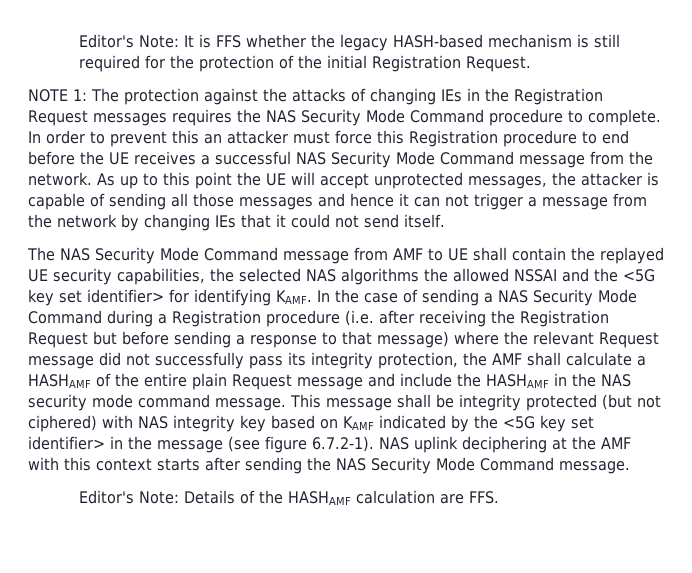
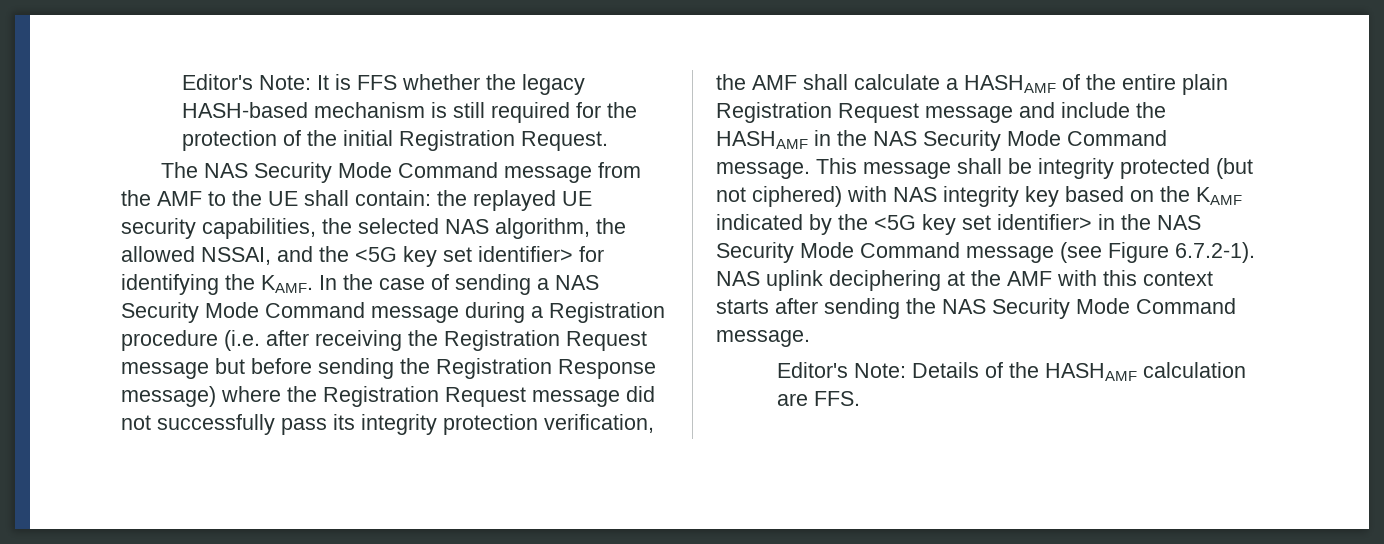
[28,88,603,105] [28,109,661,126] [28,130,629,147] [28,151,291,165] NOTE 1: The protection against the attacks of changing IEs in the Registration Request messages requires the NAS Security Mode Command procedure to complete. In order to prevent this an attacker must force this Registration procedure to end before the UE receives a successful -> [160,162,198,178] The
[28,172,659,189] [28,193,647,210] [28,214,445,231] [27,247,566,264] network. As up to this point the UE will accept unprotected messages, the attacker is capable of sending all those messages and hence it can not trigger a message from the network by changing IEs that it could not send itself. // The NAS Security Mode Command message from AMF to UE shall contain -> [157,190,431,206] AMF to the UE shall contain:
[341,268,419,285] algorithms -> [495,218,590,239] algorithm,
[514,269,557,282] NSSAI -> [201,247,271,265] NSSAI,
(271, 297) none -> [225,274,255,290] the
(102, 317) none -> [371,306,459,323] message
(88, 340) none -> [121,362,209,379] message
[236,331,372,348] a response to that -> [400,358,656,379] the Registration Response
[533,331,594,345] relevant -> [323,386,439,407] Registration
[378,352,458,369] protection, -> [443,414,654,435] protection verification,
(227, 381) none -> [716,102,832,123] Registration
[28,394,210,411] security mode command -> [923,130,1167,151] Security Mode Command
(338, 424) none -> [1160,186,1190,202] the
(152, 443) none -> [1157,215,1201,230] [716,242,960,263] NAS Security Mode Command
[265,436,307,453] figure -> [1108,242,1169,263] Figure

